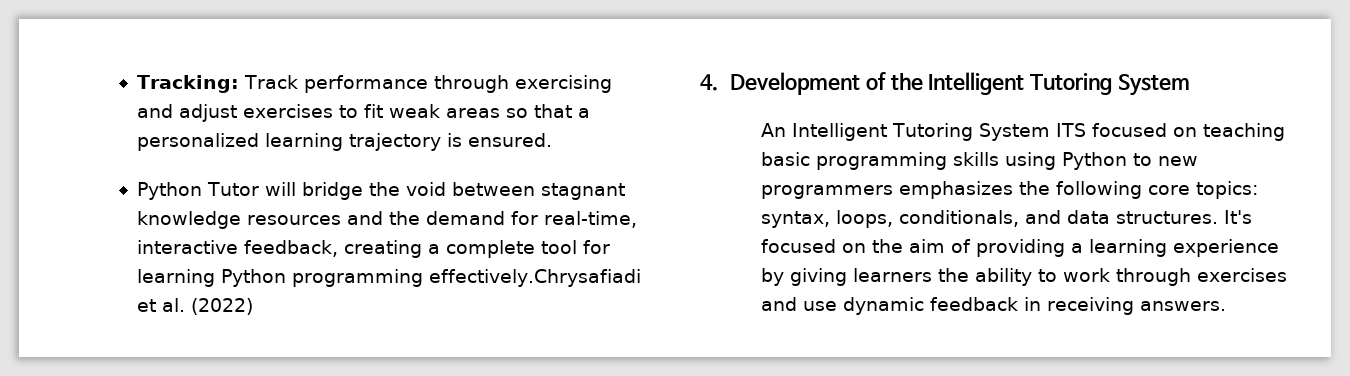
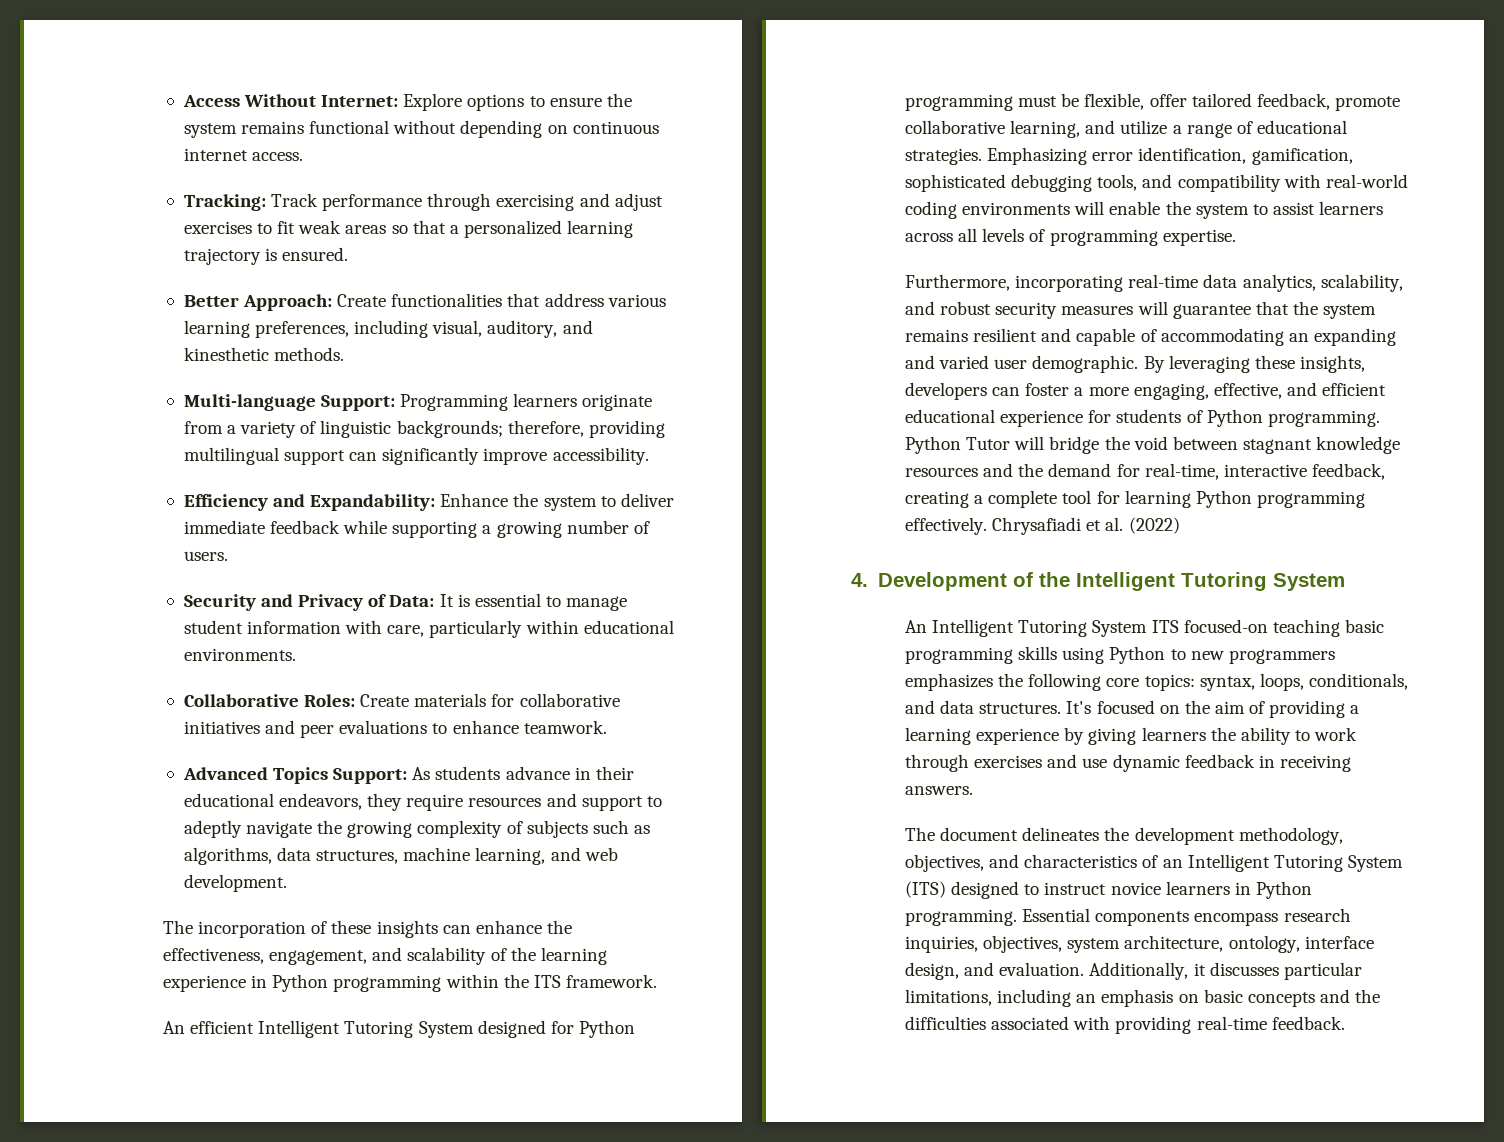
(136, 84) none -> [182,93,632,111] [183,120,659,138] [183,148,304,161] Access Without Internet: Explore options to ensure the system remains functional without depending on continuous internet access. //
(552, 140) none -> [183,293,666,311] [183,320,593,338] [183,347,345,361] [183,393,653,411] [183,420,665,438] [183,447,649,465] [183,493,674,511] [183,520,650,538] [183,551,228,561] [183,593,628,611] [183,620,674,638] [183,648,296,661] [183,693,620,707] [183,720,607,738] [182,766,634,784] [183,793,662,811] [183,820,650,838] [183,847,618,865] [183,874,287,892] [162,920,572,938] [162,947,607,965] [162,974,657,992] [162,1020,635,1038] [904,93,1400,111] [904,120,1347,138] [904,147,1353,165] [904,174,1408,192] [904,201,1384,219] [904,228,1236,246] [904,274,1403,292] [904,301,1377,319] [904,328,1396,346] [904,355,1365,373] [904,382,1387,400] [904,409,1380,427] Better Approach: Create functionalities that address various learning preferences, including visual, auditory, and kinesthetic methods. // Multi-language Support: Programming learners originate from a variety of linguistic backgrounds; therefore, providing multilingual support can significantly improve accessibility. // Efficiency and Expandability: Enhance the system to deliver immediate feedback while supporting a growing number of users. // Security and Privacy of Data: It is essential to manage student information with care, particularly within educational environments. // Collaborative Roles: Create materials for collaborative initiatives and peer evaluations to enhance teamwork. // Advanced Topics Support: As students advance in their educational endeavors, they require resources and support to adeptly navigate the growing complexity of subjects such as algorithms, data structures, machine learning, and web development. // The incorporation of these insights can enhance the effectiveness, engagement, and scalability of the learning experience in Python programming within the ITS framework. // An efficient Intelligent Tutoring System designed for Python programming must be flexible, offer tailored feedback, promote collaborative learning, and utilize a range of educational strategies. Emphasizing error identification, gamification, sophisticated debugging tools, and compatibility with real-world coding environments will enable the system to assist learners across all levels of programming expertise. // Furthermore, incorporating real-time data analytics, scalability, and robust security measures will guarantee that the system remains resilient and capable of accommodating an expanding and varied user demographic. By leveraging these insights, developers can foster a more engaging, effective, and efficient educational experience for students of Python programming.
[428,269,641,287] effectively.Chrysafiadi -> [904,517,1082,535] effectively. Chrysafiadi
[1091,123,1197,137] focused on -> [1183,619,1268,633] focused-on
(1226, 306) none -> [904,827,1343,845] [904,854,1403,872] [904,881,1312,899] [904,908,1351,926] [904,935,1374,953] [904,962,1362,980] [904,989,1381,1007] [904,1016,1345,1034] // The document delineates the development methodology, objectives, and characteristics of an Intelligent Tutoring System (ITS) designed to instruct novice learners in Python programming. Essential components encompass research inquiries, objectives, system architecture, ontology, interface design, and evaluation. Additionally, it discusses particular limitations, including an emphasis on basic concepts and the difficulties associated with providing real-time feedback.

